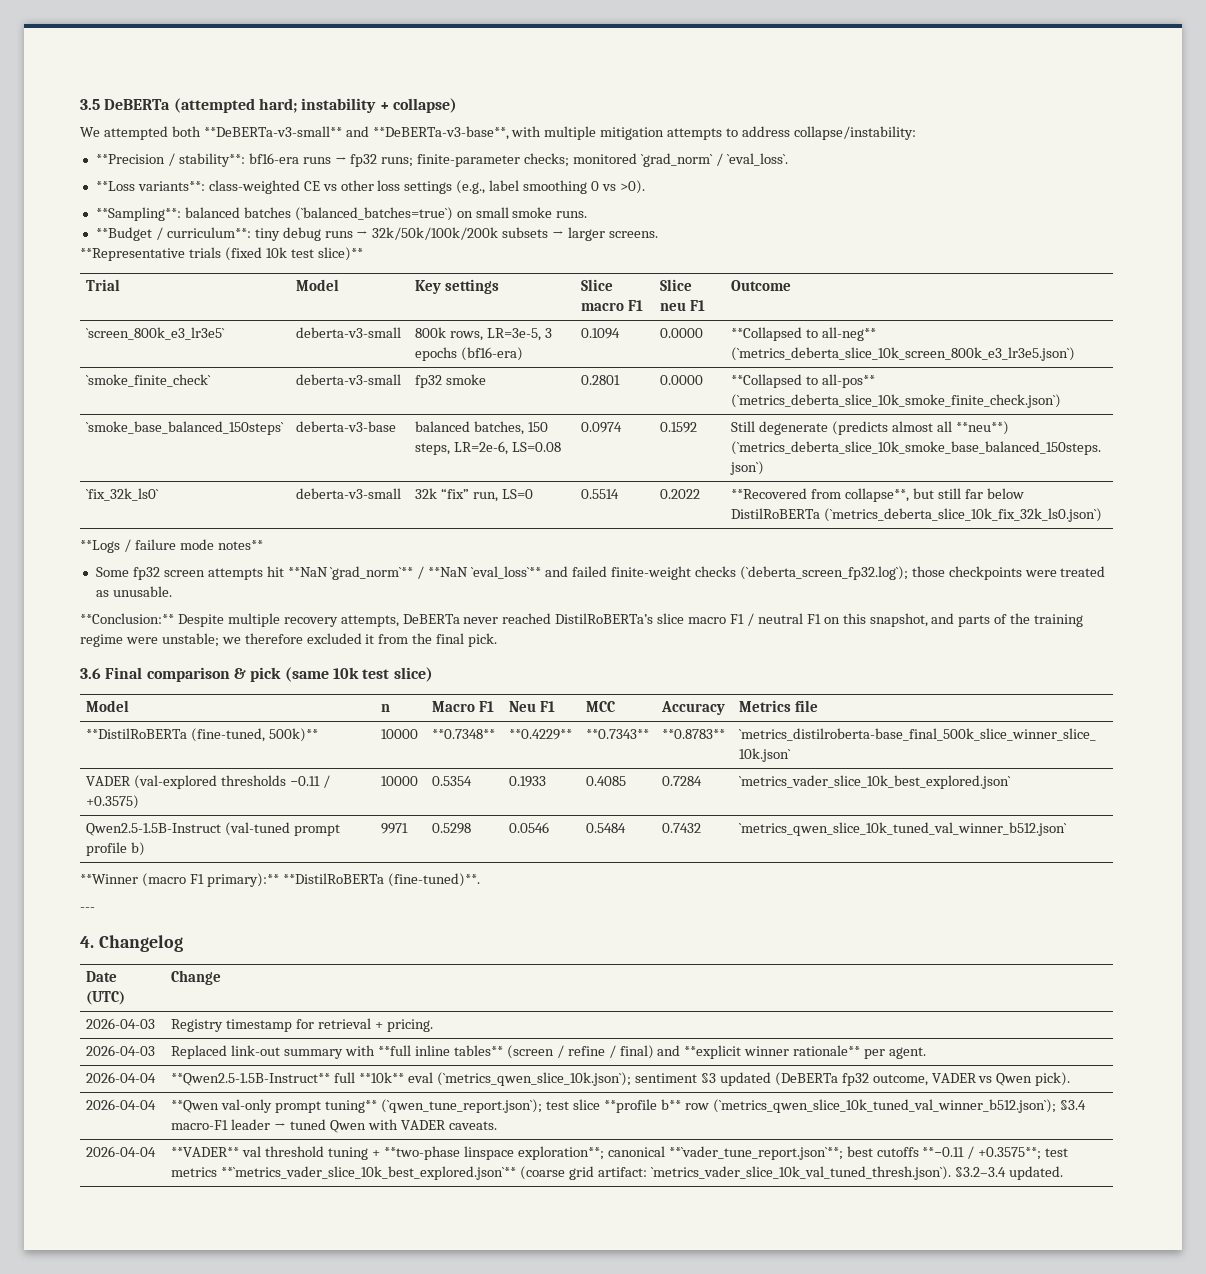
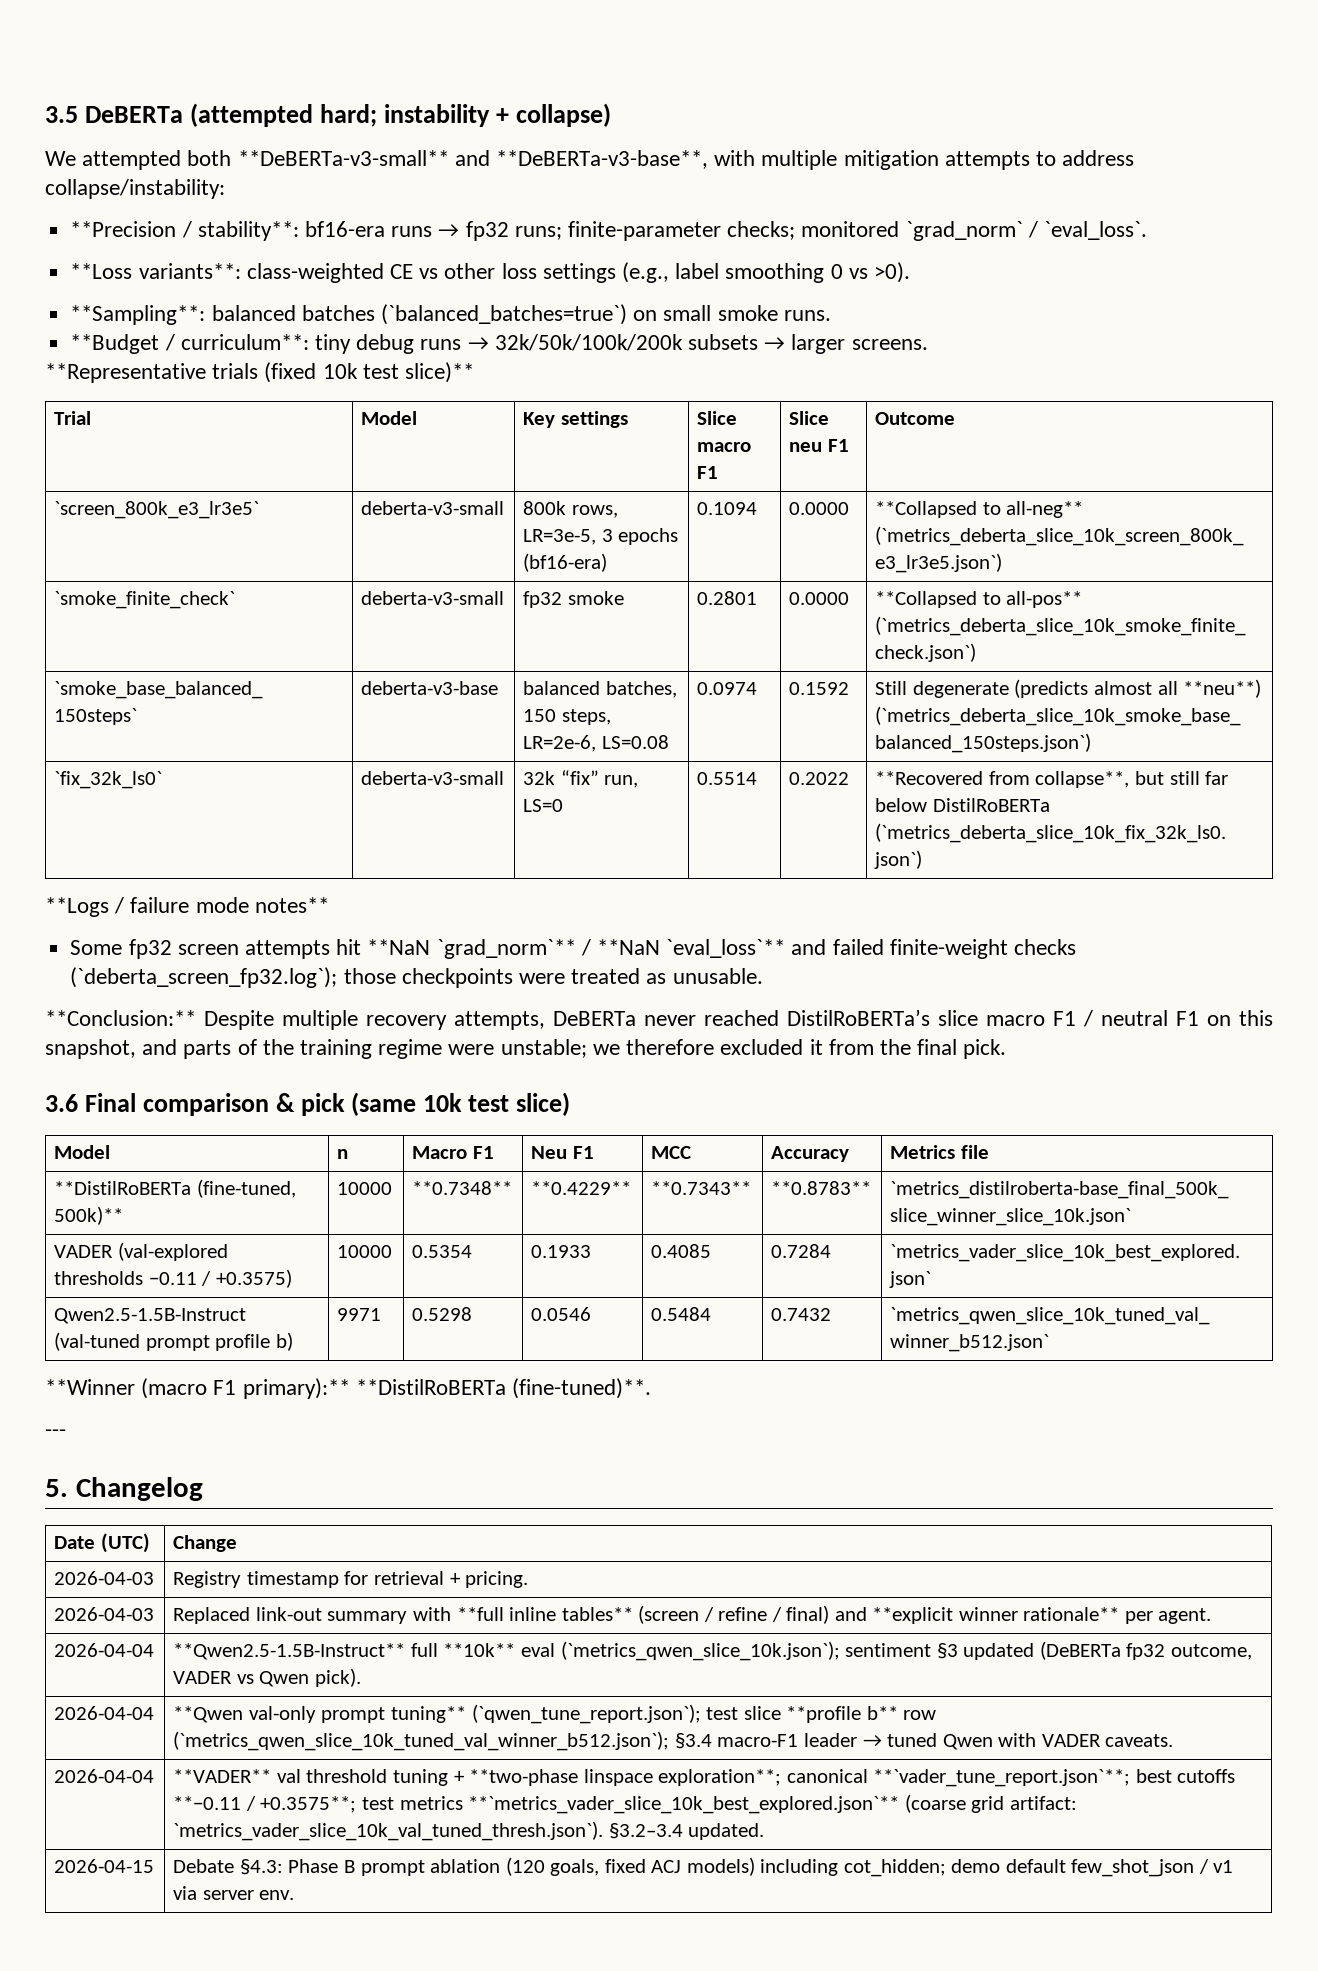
[80,936,94,948] 4. -> [45,1479,68,1497] 5.
(1063, 1173) none -> [54,1859,155,1873] [173,1857,1234,1877] [173,1886,295,1900] // 2026-04-15 | Debate §4.3: Phase B prompt ablation (120 goals, fixed ACJ models) including cot_hidden; demo default few_shot_json / v1 via server env.

